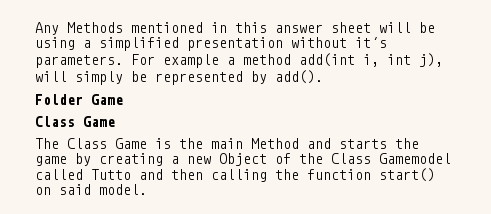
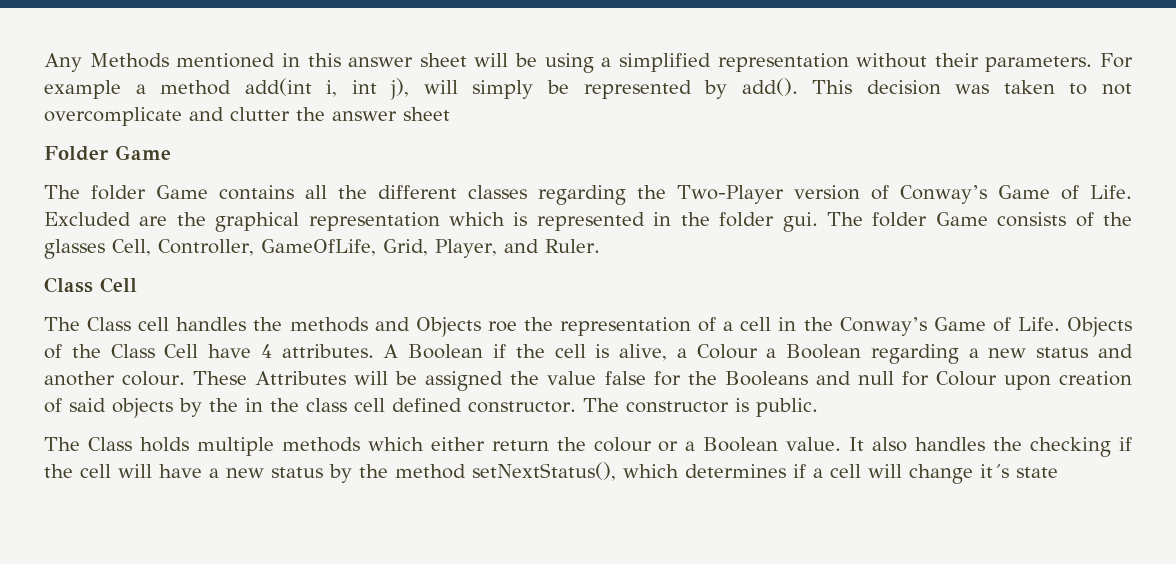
[187,37,387,51] presentation without it´s -> [717,53,979,72] representation without their
[35,94,123,105] [35,116,115,127] [35,138,419,149] [35,153,451,166] [35,168,435,182] [35,184,147,195] // Folder Game // Class Game // The Class Game is the main Method and starts the game by creating a new Object of the Class Gamemodel called Tutto and then calling the function start() on said model. -> [812,80,1132,95] [44,107,450,126] [44,145,171,161] [44,185,1132,205] [44,212,1132,232] [44,239,600,259] [44,277,137,293] [44,317,1133,337] [44,344,1133,364] [44,371,1132,391] [44,398,818,418] [44,437,1132,457] [44,462,1058,484] This decision was taken to not overcomplicate and clutter the answer sheet // Folder Game // The folder Game contains all the different classes regarding the Two-Player version of Conway’s Game of Life. Excluded are the graphical representation which is represented in the folder gui. The folder Game consists of the glasses Cell, Controller, GameOfLife, Grid, Player, and Ruler. // Class Cell // The Class cell handles the methods and Objects roe the representation of a cell in the Conway’s Game of Life. Objects of the Class Cell have 4 attributes. A Boolean if the cell is alive, a Colour a Boolean regarding a new status and another colour. These Attributes will be assigned the value false for the Booleans and null for Colour upon creation of said objects by the in the class cell defined constructor. The constructor is public. // The Class holds multiple methods which either return the colour or a Boolean value. It also handles the checking if the cell will have a new status by the method setNextStatus(), which determines if a cell will change it´s state

